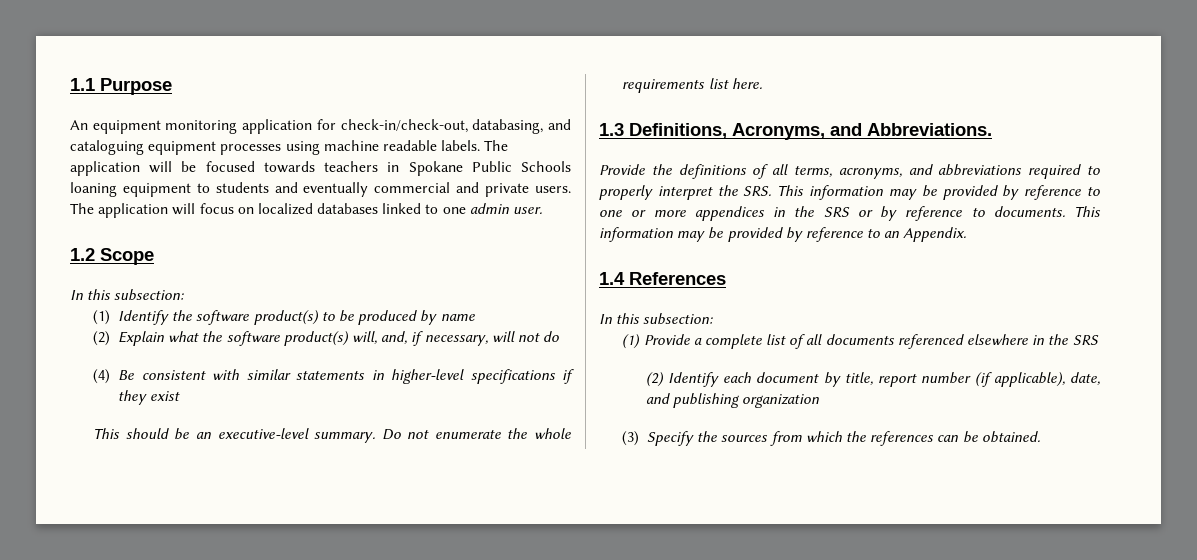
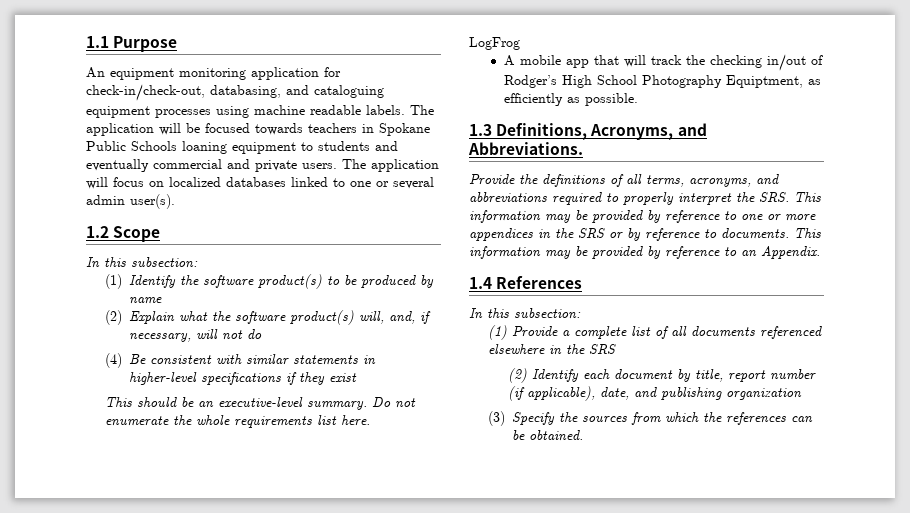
[469,203,543,214] admin user. -> [376,177,434,189] [86,194,175,209] or several admin user(s).
(762, 83) none -> [469,37,520,50] [503,54,823,71] [503,75,821,88] [503,93,638,106] // LogFrog // A mobile app that will track the checking in/out of Rodger’s High School Photography Equiptment, as efficiently as possible.

